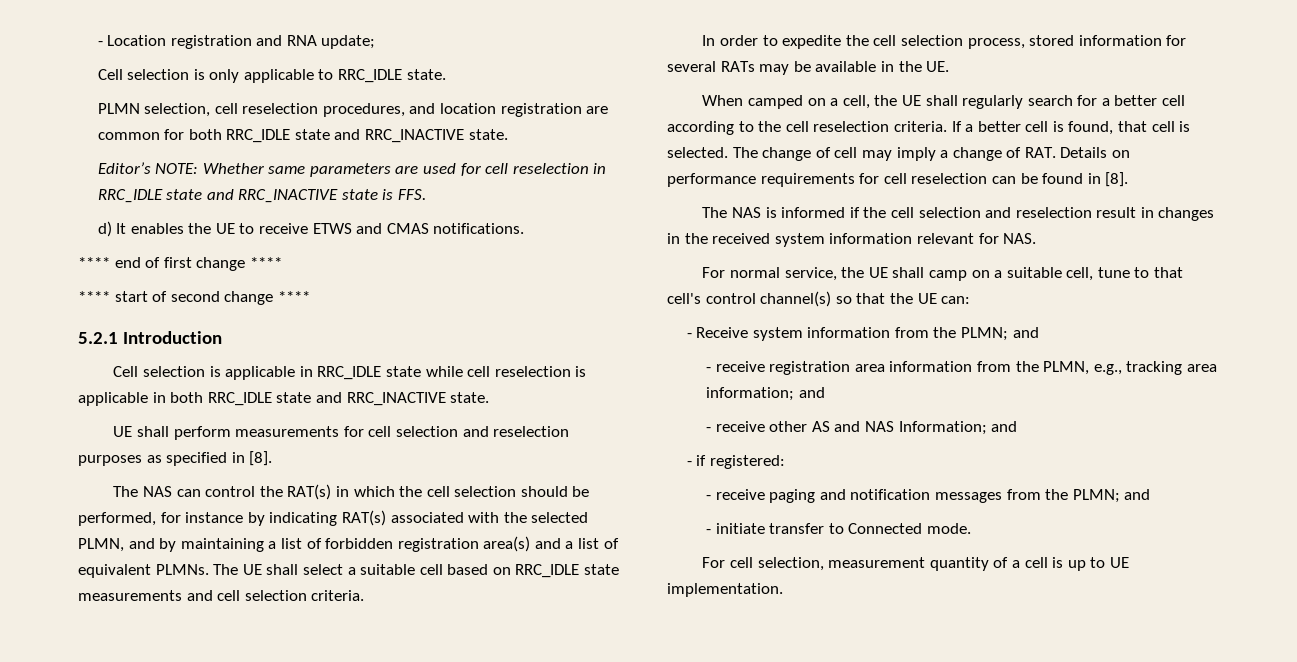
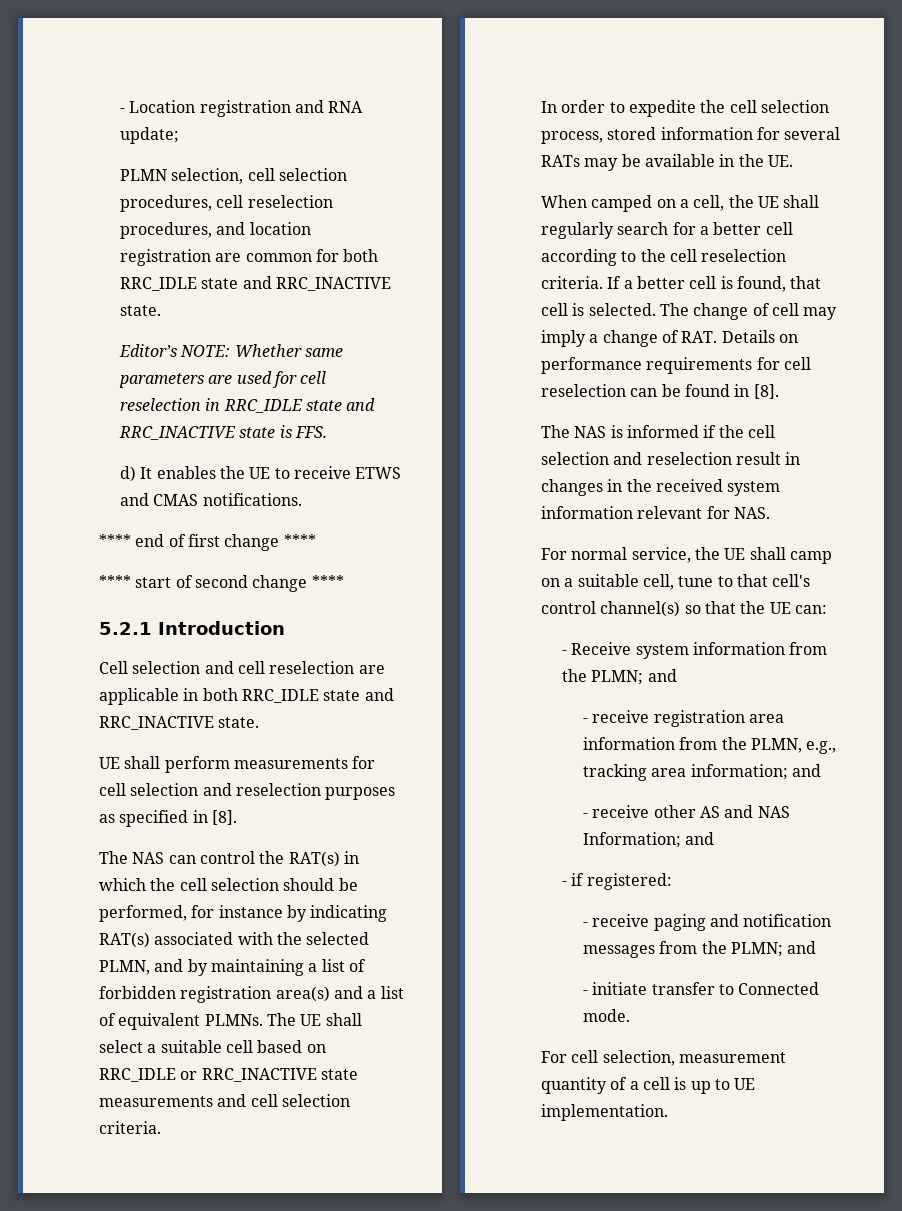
[97,69,446,83] // Cell selection is only applicable to RRC_IDLE state. -> (179, 135) none
(238, 108) none -> [278,168,347,181] [119,195,244,212] selection procedures, cell
[209,366,587,380] is applicable in RRC_IDLE state while cell reselection is -> [204,661,385,674] and cell reselection are
(580, 571) none -> [180,1068,317,1082] or RRC_INACTIVE

